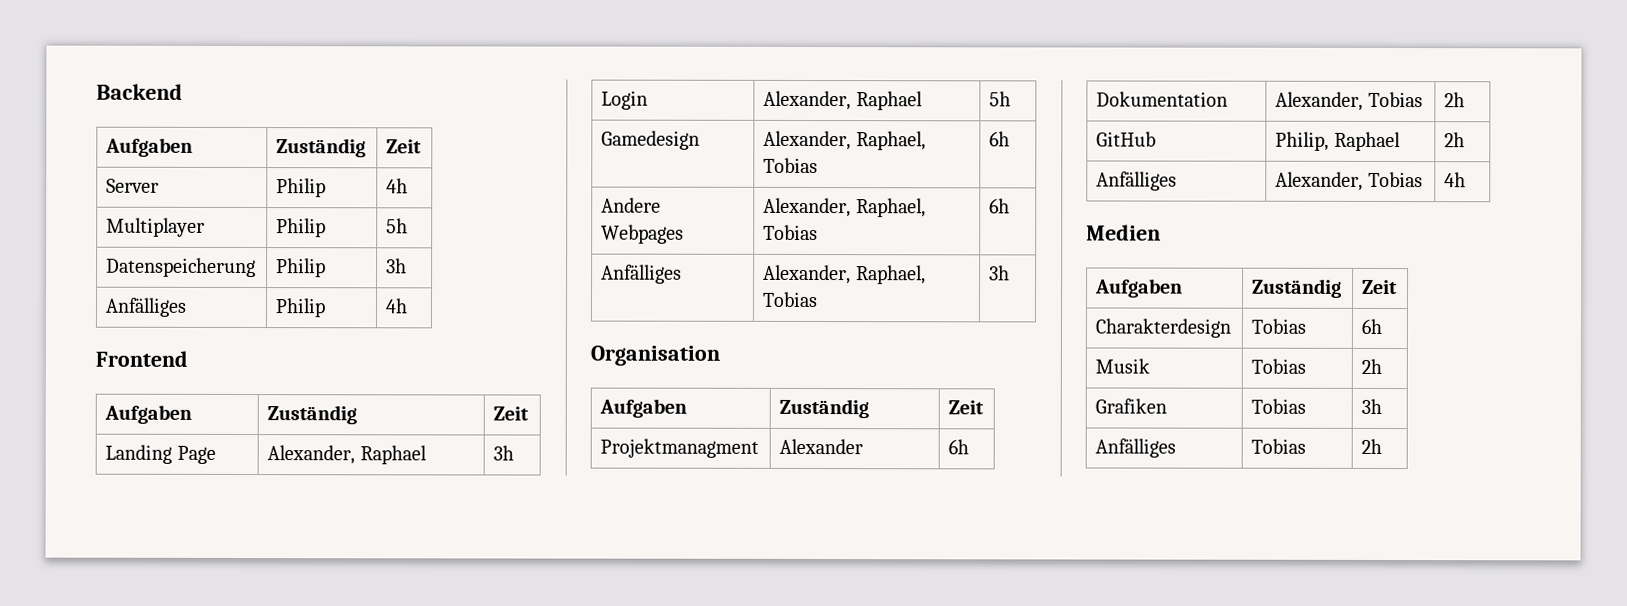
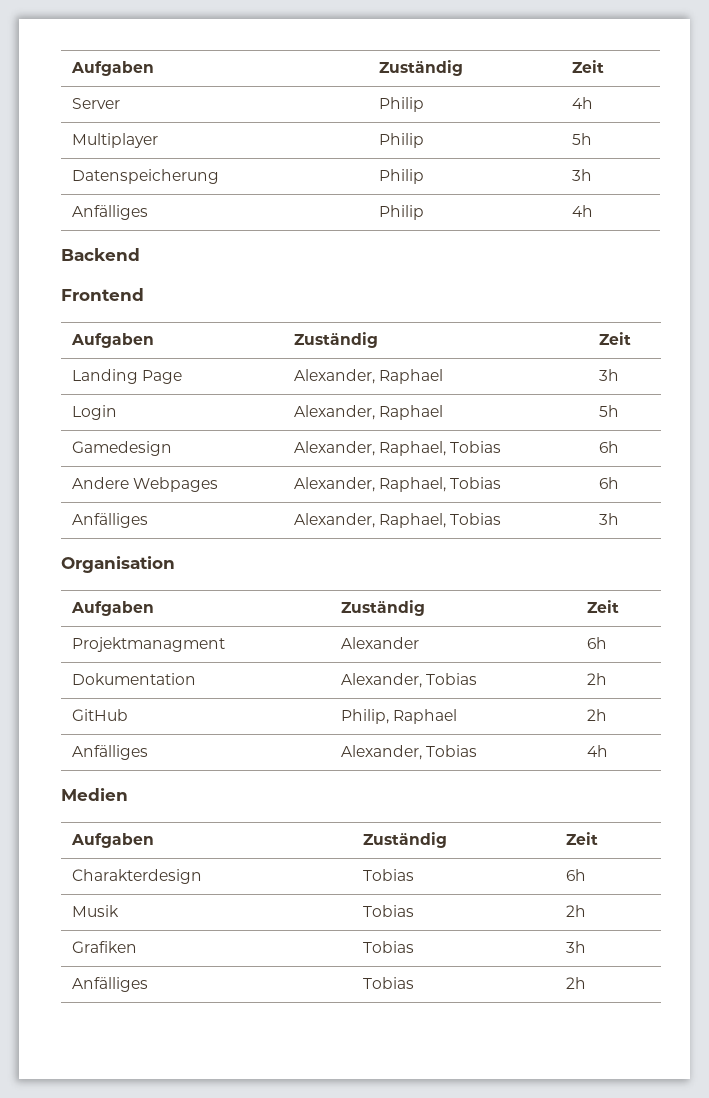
[96,83,183,100] Backend // -> (70, 68) none
(409, 306) none -> [61,248,140,261] // Backend

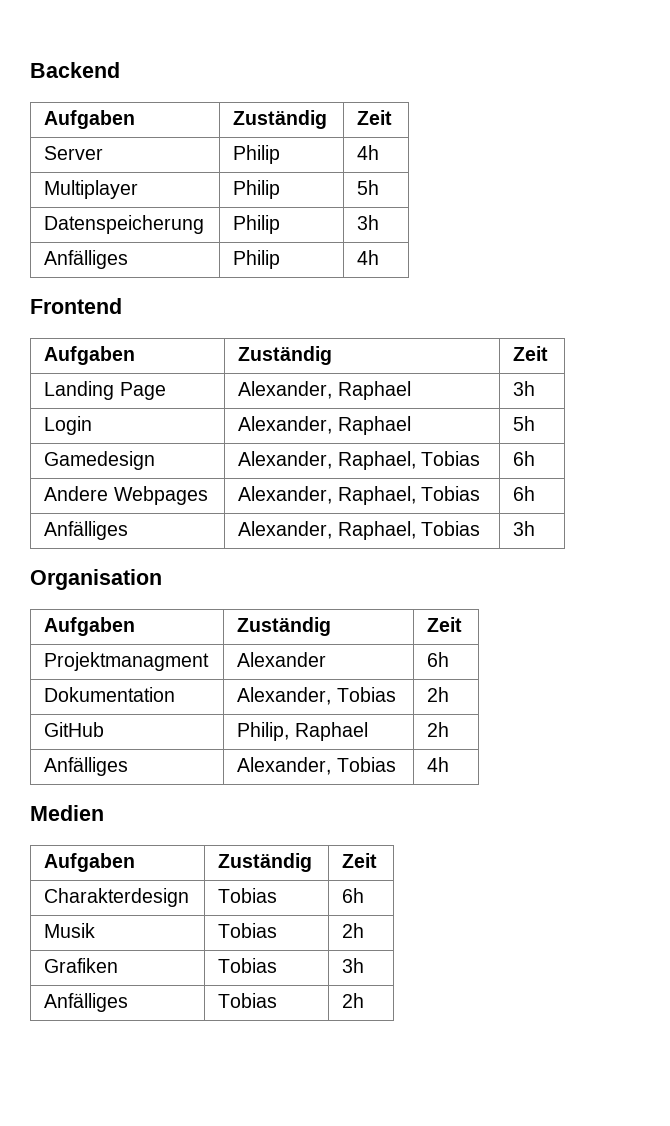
(70, 68) none -> [30,62,120,78] Backend //
[61,248,140,261] // Backend -> (380, 257) none

